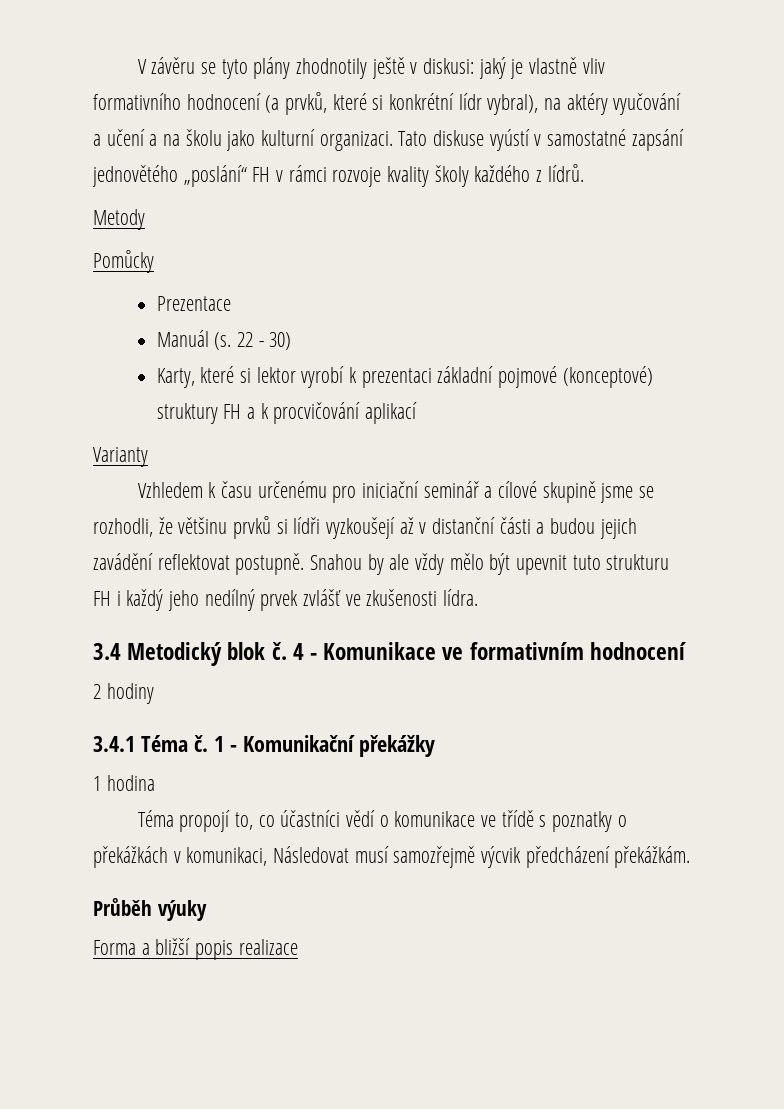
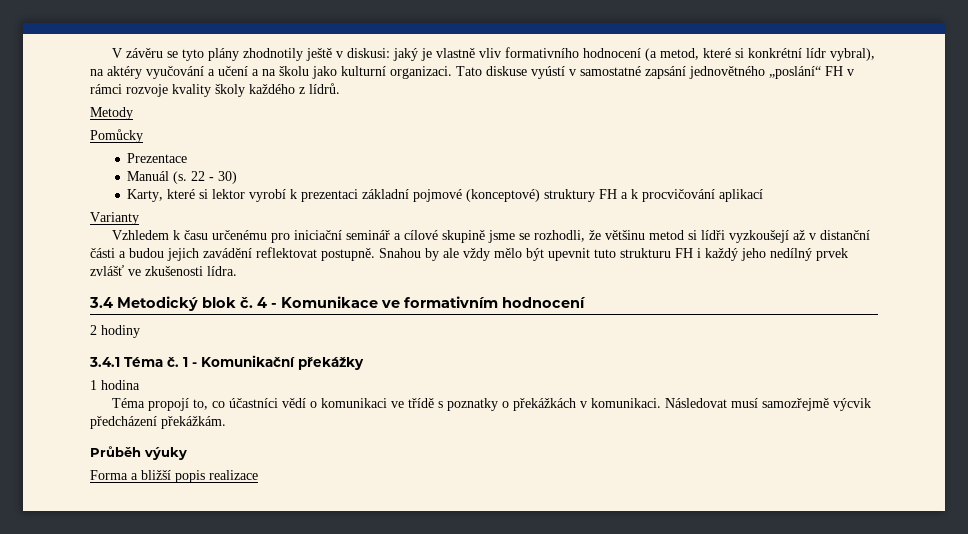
[285,92,328,115] prvků, -> [660,48,700,60] metod,
[92,165,178,187] jednovětého -> [689,66,765,79] jednovětného
[233,516,272,539] prvků -> [649,230,685,240] metod
[394,811,476,827] komunikace -> [321,398,388,408] komunikaci
[186,847,268,866] komunikaci, -> [591,398,662,408] komunikaci.

